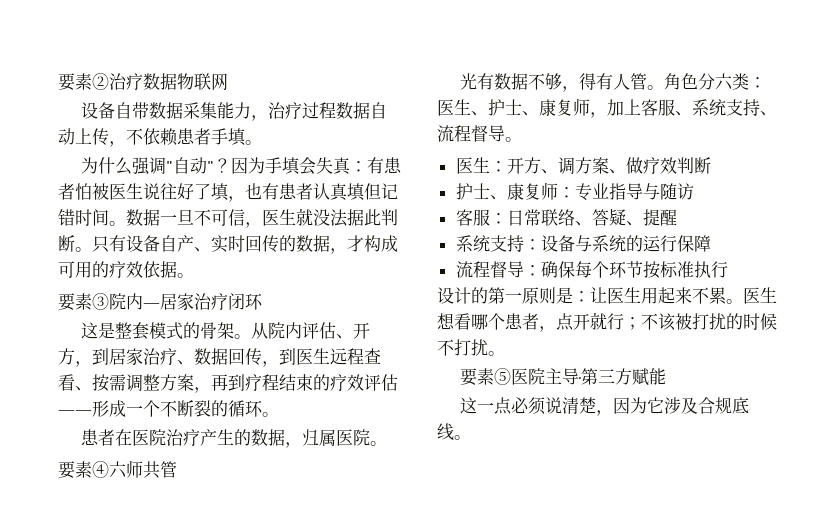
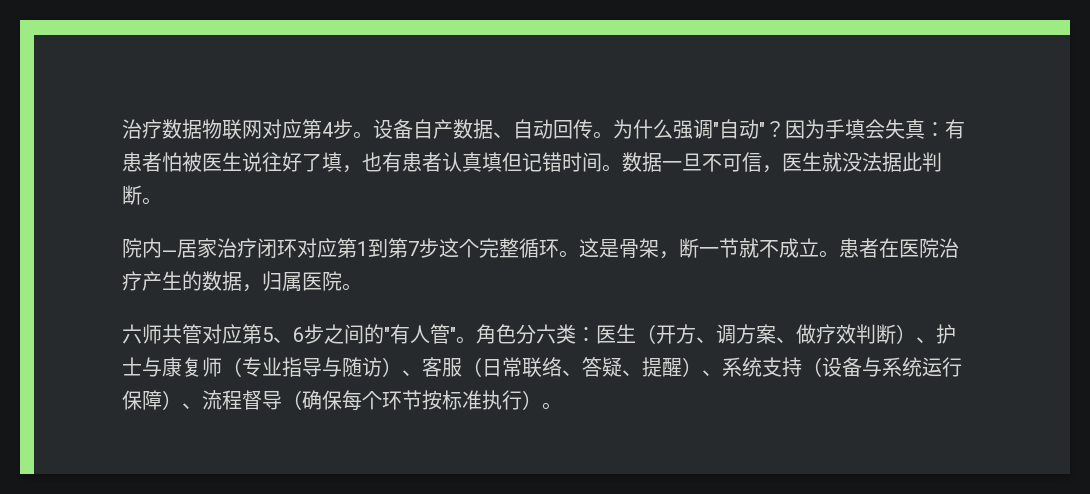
[58,73,109,91] 要素② -> (122, 129) none
[80,102,387,121] [58,128,262,147] // 设备自带数据采集能力，治疗过程数据自动上传，不依赖患者手填。 // -> [262,119,613,139] 对应第4步。设备自产数据、自动回传。
[92,235,398,254] [58,261,194,278] [58,293,109,311] 只有设备自产、实时回传的数据，才构成可用的疗效依据。 // 要素③ -> (162, 201) //
[80,322,370,340] [58,348,381,367] [58,374,398,393] [58,400,279,417] // 这是整套模式的骨架。从院内评估、开方，到居家治疗、数据回传，到医生远程查看、按需调整方案，再到疗程结束的疗效评估——形成一个不断裂的循环。 // -> [297,238,839,259] 对应第1到第7步这个完整循环。这是骨架，断一节就不成立。
[58,461,109,479] 要素④ -> (362, 287) none
[459,73,647,92] // 光有数据不够，得有人管 -> [202,324,456,344] 对应第5、6步之间的"有人管"
[471,98,777,118] [437,125,522,142] [455,157,507,174] 、护士、康复师，加上客服、系统支持、流程督导。 // 医生： -> [636,324,656,344] （
[455,182,575,200] // 护士、康复师： -> [896,324,956,344] [122,357,242,377] ）、护士与康复师（
[455,209,507,226] // 客服： -> [382,357,482,377] ）、客服（
[455,235,541,252] // 系统支持： -> [682,357,822,377] ）、系统支持（
[625,235,643,252] 的 -> (922, 367) none
[455,261,541,278] // 流程督导： -> [162,390,302,410] ）、流程督导（
[437,287,777,304] [437,312,777,332] [437,339,505,356] [459,368,666,386] [459,397,749,416] [437,423,454,441] // 设计的第一原则是：让医生用起来不累。医生想看哪个患者，点开就行；不该被打扰的时候不打扰。 // 要素⑤医院主导·第三方赋能 // 这一点必须说清楚，因为它涉及合规底线 -> [522,390,542,410] ）

